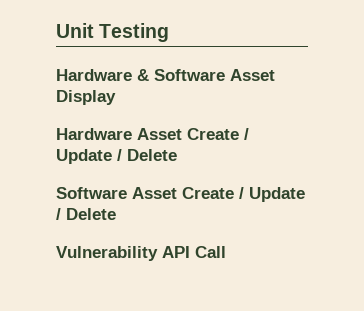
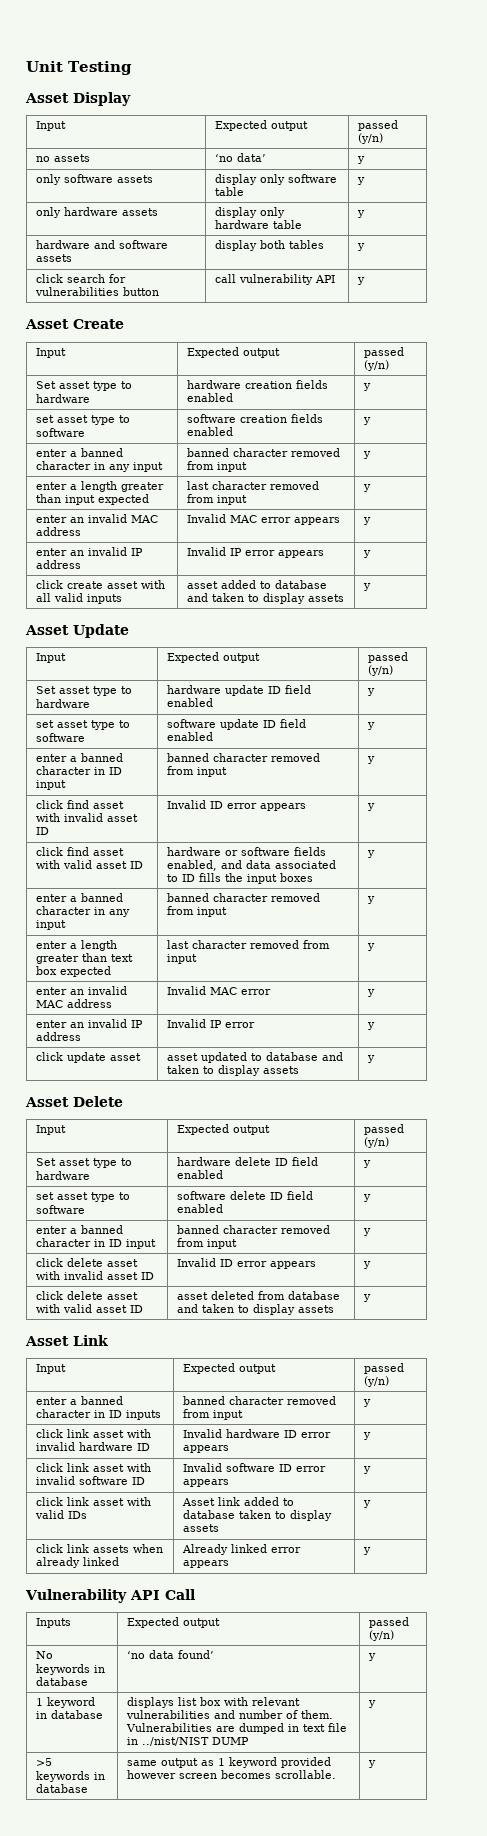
[56,69,225,81] Hardware & Software -> (132, 68) none
[56,128,249,140] [56,149,177,164] [56,187,305,202] [56,208,116,220] [56,246,226,261] // Hardware Asset Create / Update / Delete // Software Asset Create / Update / Delete // Vulnerability API Call -> [35,121,66,131] [214,120,308,131] [357,120,398,131] [357,133,383,144] [35,154,90,162] [214,153,266,162] [356,156,365,164] [35,174,153,185] [214,174,337,185] [214,187,244,196] [356,177,365,185] [35,207,158,218] [214,207,285,218] [214,220,302,229] [356,210,365,218] [35,240,168,249] [35,254,72,262] [214,240,324,251] [356,243,365,251] [35,274,126,283] [34,287,159,296] [214,274,335,285] [356,277,365,285] [25,319,124,329] [35,348,66,358] [186,347,280,358] [363,347,404,358] [363,360,389,371] [35,381,132,391] [35,394,90,403] [186,380,328,389] [186,393,233,402] [362,383,371,391] [35,415,130,425] [35,428,85,437] [186,414,323,423] [186,427,233,436] [362,417,371,425] [35,448,123,457] [35,461,163,472] [186,448,340,457] [186,461,247,472] [362,451,371,459] [35,481,164,492] [35,494,149,505] [186,481,319,490] [186,494,247,505] [362,484,371,492] [35,514,158,523] [35,527,81,536] [186,514,340,525] [362,517,371,525] [35,547,143,556] [35,560,81,569] [186,547,324,558] [362,550,371,558] [35,580,165,589] [35,593,122,604] [186,580,327,589] [186,593,344,604] [362,583,371,591] [25,624,129,638] [35,653,66,663] [166,652,260,663] [367,652,408,663] [367,665,393,676] [35,686,132,696] [35,699,90,708] [166,685,311,696] [166,698,213,707] [366,688,375,696] [35,720,130,730] [35,733,85,742] [166,719,306,730] [166,732,213,741] [366,722,375,730] [35,753,123,762] [35,766,122,775] [35,780,66,790] [166,753,320,762] [166,766,227,777] [366,756,375,764] [35,800,124,809] [35,813,138,822] [35,827,49,835] [166,800,306,811] [366,803,375,811] [35,847,124,856] [35,860,143,869] [166,847,326,856] [166,860,336,871] [166,873,313,884] [366,850,375,858] [35,893,123,902] [35,906,130,917] [35,920,66,930] [166,893,320,902] [166,906,227,917] [366,896,375,904] [35,940,117,951] [35,953,133,964] [35,966,111,977] [166,940,330,949] [166,954,197,964] [366,943,375,951] [35,986,127,995] [35,999,112,1008] [166,986,271,995] [366,989,375,997] [35,1019,143,1028] [35,1032,81,1041] [166,1019,255,1028] [366,1022,375,1030] [35,1052,141,1063] [166,1052,343,1063] [166,1065,299,1076] [366,1055,375,1063] [25,1096,123,1107] [35,1125,66,1135] [176,1124,270,1135] [363,1124,404,1135] [363,1137,389,1148] [35,1158,132,1168] [35,1171,90,1180] [176,1157,318,1166] [176,1170,223,1179] [362,1160,371,1168] [35,1192,130,1202] [35,1205,85,1214] [176,1191,313,1200] [176,1204,223,1213] [362,1194,371,1202] [35,1225,123,1234] [35,1238,156,1249] [176,1225,330,1234] [176,1238,237,1249] [362,1228,371,1236] [35,1258,138,1267] [35,1271,154,1280] [176,1258,316,1269] [362,1261,371,1269] [35,1291,138,1300] [35,1304,143,1313] [176,1291,340,1300] [176,1304,334,1315] [362,1294,371,1302] [25,1335,108,1346] [35,1364,66,1374] [182,1363,276,1374] [363,1363,404,1374] [363,1376,389,1387] [35,1396,123,1405] [35,1409,161,1420] [182,1396,336,1405] [182,1409,243,1420] [362,1399,371,1407] [35,1429,151,1438] [35,1442,150,1451] [182,1429,331,1438] [182,1445,229,1453] [362,1432,371,1440] [35,1463,151,1472] [35,1476,145,1485] [182,1463,326,1472] [182,1479,229,1487] [362,1466,371,1474] [35,1497,151,1506] [34,1510,87,1519] [181,1497,294,1506] [182,1510,332,1521] [182,1524,219,1532] [362,1500,371,1508] [35,1544,163,1553] [35,1557,119,1568] [181,1544,301,1555] [182,1560,229,1568] [362,1547,371,1555] [25,1589,195,1603] [35,1618,71,1628] [126,1617,220,1628] [368,1617,409,1628] [368,1630,394,1641] [35,1651,53,1659] [35,1664,105,1675] [35,1677,88,1686] [126,1650,214,1659] [367,1653,376,1661] [35,1697,95,1708] [35,1710,103,1719] [126,1697,300,1708] [125,1710,333,1719] [125,1723,347,1734] [126,1737,249,1746] [367,1700,376,1708] [35,1758,52,1766] [35,1771,105,1782] [35,1784,88,1793] [126,1757,331,1768] [126,1770,336,1779] [367,1760,376,1768] // Input | Expected output | passed (y/n) // no assets | ‘no data’ | y // only software assets | display only software table | y // only hardware assets | display only hardware table | y // hardware and software assets | display both tables | y // click search for vulnerabilities button | call vulnerability API | y // Asset Create // Input | Expected output | passed (y/n) // Set asset type to hardware | hardware creation fields enabled | y // set asset type to software | software creation fields enabled | y // enter a banned character in any input | banned character removed from input | y // enter a length greater than input expected | last character removed from input | y // enter an invalid MAC address | Invalid MAC error appears | y // enter an invalid IP address | Invalid IP error appears | y // click create asset with all valid inputs | asset added to database and taken to display assets | y // Asset Update // Input | Expected output | passed (y/n) // Set asset type to hardware | hardware update ID field enabled | y // set asset type to software | software update ID field enabled | y // enter a banned character in ID input | banned character removed from input | y // click find asset with invalid asset ID | Invalid ID error appears | y // click find asset with valid asset ID | hardware or software fields enabled, and data associated to ID fills the input boxes | y // enter a banned character in any input | banned character removed from input | y // enter a length greater than text box expected | last character removed from input | y // enter an invalid MAC address | Invalid MAC error | y // enter an invalid IP address | Invalid IP error | y // click update asset | asset updated to database and taken to display assets | y // Asset Delete // Input | Expected output | passed (y/n) // Set asset type to hardware | hardware delete ID field enabled | y // set asset type to software | software delete ID field enabled | y // enter a banned character in ID input | banned character removed from input | y // click delete asset with invalid asset ID | Invalid ID error appears | y // click delete asset with valid asset ID | asset deleted from database and taken to display assets | y // Asset Link // Input | Expected output | passed (y/n) // enter a banned character in ID inputs | banned character removed from input | y // click link asset with invalid hardware ID | Invalid hardware ID error appears | y // click link asset with invalid software ID | Invalid software ID error appears | y // click link asset with valid IDs | Asset link added to database taken to display assets | y // click link assets when already linked | Already linked error appears | y // Vulnerability API Call // Inputs | Expected output | passed (y/n) // No keywords in database | ‘no data found’ | y // 1 keyword in database | displays list box with relevant vulnerabilities and number of them. Vulnerabilities are dumped in text file in ../nist/NIST DUMP | y // >5 keywords in database | same output as 1 keyword provided however screen becomes scrollable. | y

